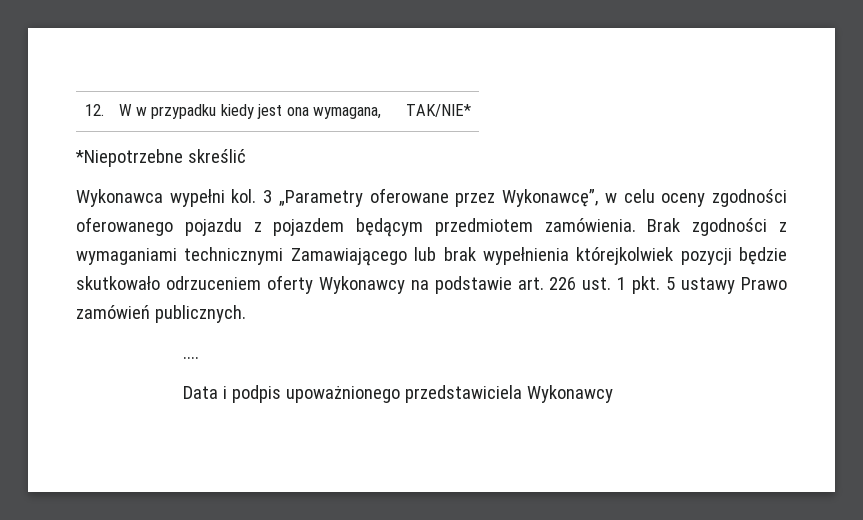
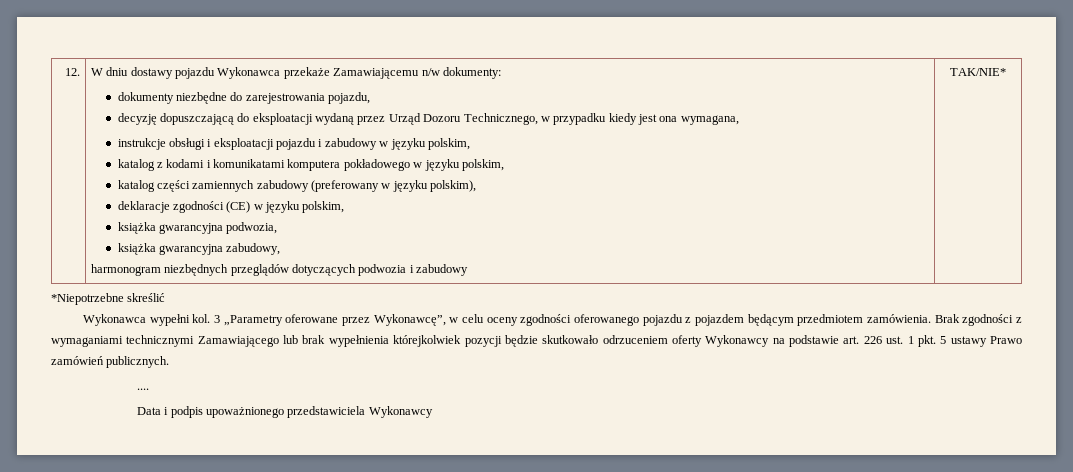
(132, 110) none -> [106,67,501,79] [117,92,370,104] [117,113,538,125] dniu dostawy pojazdu Wykonawca przekaże Zamawiającemu n/w dokumenty: // dokumenty niezbędne do zarejestrowania pojazdu, // decyzję dopuszczającą do eksploatacji wydaną przez Urząd Dozoru Technicznego,
(382, 113) none -> [117,138,470,150] [117,159,504,171] [117,180,477,192] [117,201,345,213] [117,222,278,234] [117,243,281,255] [90,264,469,276] // instrukcje obsługi i eksploatacji pojazdu i zabudowy w języku polskim, // katalog z kodami i komunikatami komputera pokładowego w języku polskim, // katalog części zamiennych zabudowy (preferowany w języku polskim), // deklaracje zgodności (CE) w języku polskim, // książka gwarancyjna podwozia, // książka gwarancyjna zabudowy, // harmonogram niezbędnych przeglądów dotyczących podwozia i zabudowy

